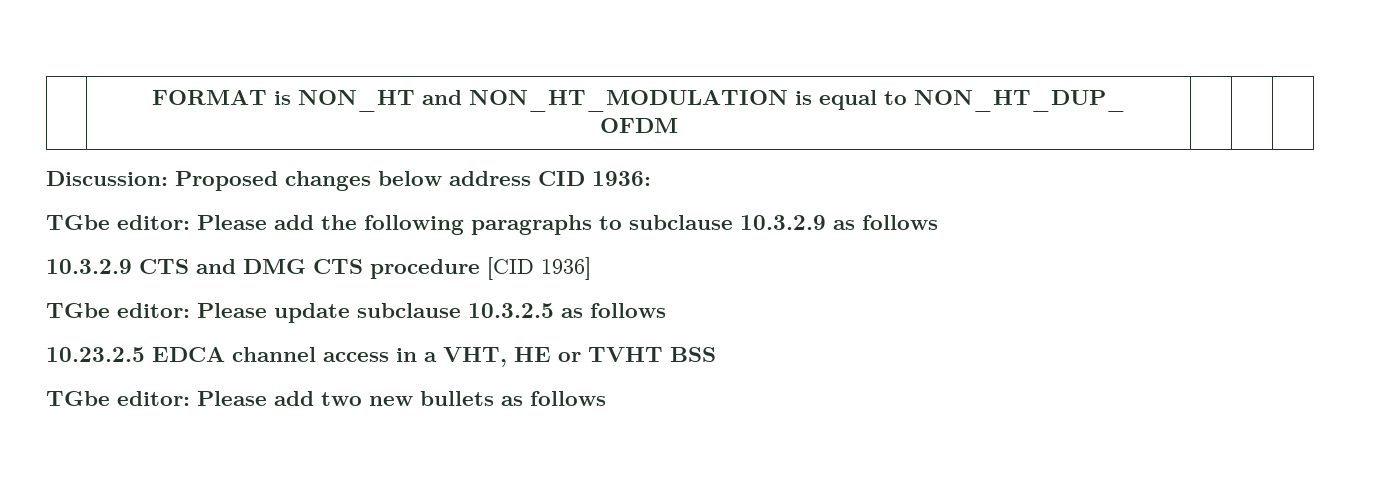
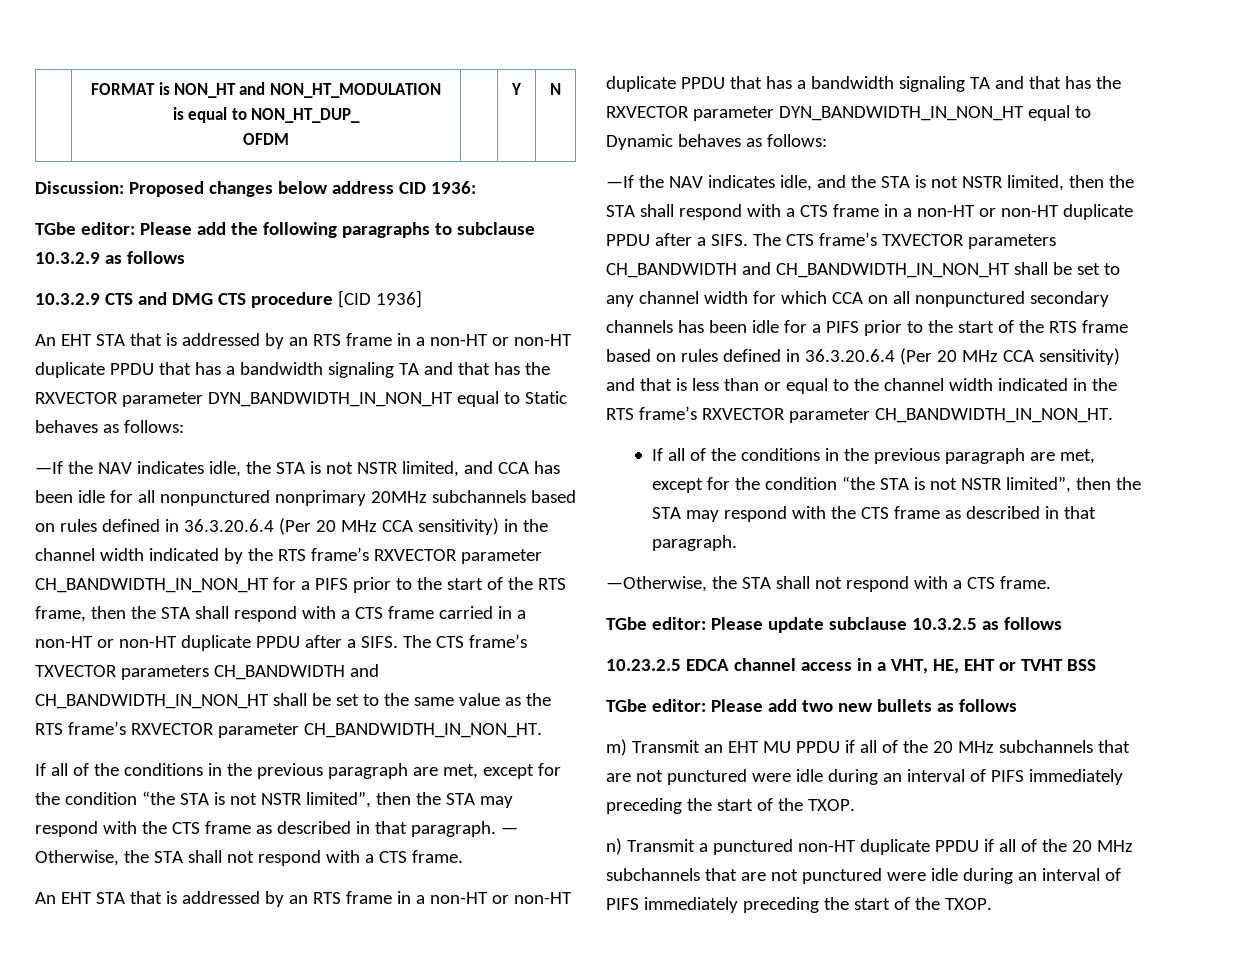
(678, 125) | -> [511,83,521,95] [550,83,561,95] Y | N
(591, 268) none -> [35,333,572,349] [35,362,550,378] [35,391,567,407] [35,420,184,433] [35,461,560,477] [35,490,576,506] [35,518,548,535] [35,547,542,564] [35,577,566,593] [35,606,526,622] [35,634,527,651] [35,664,379,680] [35,693,551,709] [35,721,542,738] [35,763,561,779] [35,791,513,808] [35,821,518,837] [35,850,463,866] [35,891,572,907] [606,76,1121,92] [606,105,1091,121] [606,134,827,150] [606,175,1134,191] [606,204,1133,220] [606,232,1056,249] [606,262,1120,278] [606,291,1109,307] [606,320,1128,336] [606,348,1120,365] [606,378,1117,394] [606,406,1113,423] [651,448,1095,464] [651,476,1141,493] [651,506,1096,522] [651,535,737,551] [606,576,1051,592] // An EHT STA that is addressed by an RTS frame in a non-HT or non-HT duplicate PPDU that has a bandwidth signaling TA and that has the RXVECTOR parameter DYN_BANDWIDTH_IN_NON_HT equal to Static behaves as follows: // —If the NAV indicates idle, the STA is not NSTR limited, and CCA has been idle for all nonpunctured nonprimary 20MHz subchannels based on rules defined in 36.3.20.6.4 (Per 20 MHz CCA sensitivity) in the channel width indicated by the RTS frame’s RXVECTOR parameter CH_BANDWIDTH_IN_NON_HT for a PIFS prior to the start of the RTS frame, then the STA shall respond with a CTS frame carried in a non-HT or non-HT duplicate PPDU after a SIFS. The CTS frame’s TXVECTOR parameters CH_BANDWIDTH and CH_BANDWIDTH_IN_NON_HT shall be set to the same value as the RTS frame’s RXVECTOR parameter CH_BANDWIDTH_IN_NON_HT. // If all of the conditions in the previous paragraph are met, except for the condition “the STA is not NSTR limited”, then the STA may respond with the CTS frame as described in that paragraph. — Otherwise, the STA shall not respond with a CTS frame. // An EHT STA that is addressed by an RTS frame in a non-HT or non-HT duplicate PPDU that has a bandwidth signaling TA and that has the RXVECTOR parameter DYN_BANDWIDTH_IN_NON_HT equal to Dynamic behaves as follows: // —If the NAV indicates idle, and the STA is not NSTR limited, then the STA shall respond with a CTS frame in a non-HT or non-HT duplicate PPDU after a SIFS. The CTS frame’s TXVECTOR parameters CH_BANDWIDTH and CH_BANDWIDTH_IN_NON_HT shall be set to any channel width for which CCA on all nonpunctured secondary channels has been idle for a PIFS prior to the start of the RTS frame based on rules defined in 36.3.20.6.4 (Per 20 MHz CCA sensitivity) and that is less than or equal to the channel width indicated in the RTS frame’s RXVECTOR parameter CH_BANDWIDTH_IN_NON_HT. // If all of the conditions in the previous paragraph are met, except for the condition “the STA is not NSTR limited”, then the STA may respond with the CTS frame as described in that paragraph. // —Otherwise, the STA shall not respond with a CTS frame.
[514,347,551,362] HE -> [932,659,995,674] HE, EHT
(606, 398) none -> [606,739,1130,756] [606,769,1123,785] [606,798,855,814] [606,838,1133,855] [606,868,1121,884] [606,897,992,913] // m) Transmit an EHT MU PPDU if all of the 20 MHz subchannels that are not punctured were idle during an interval of PIFS immediately preceding the start of the TXOP. // n) Transmit a punctured non-HT duplicate PPDU if all of the 20 MHz subchannels that are not punctured were idle during an interval of PIFS immediately preceding the start of the TXOP.

